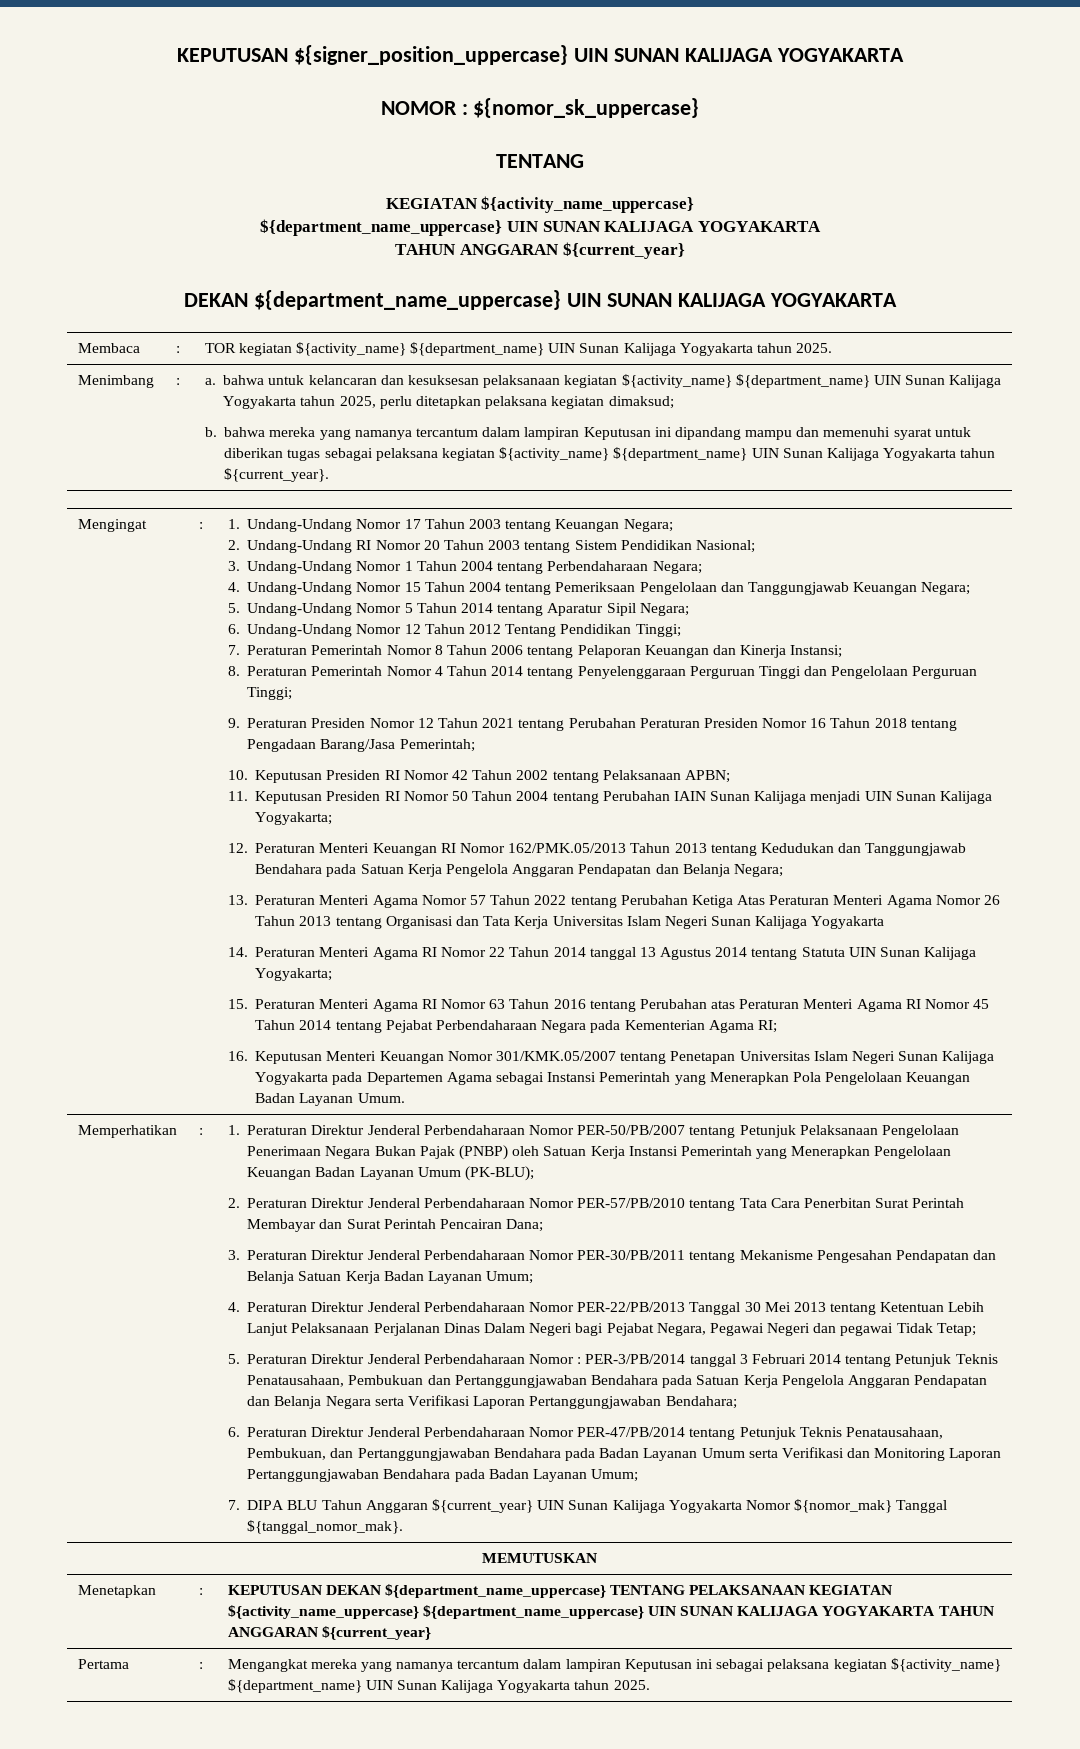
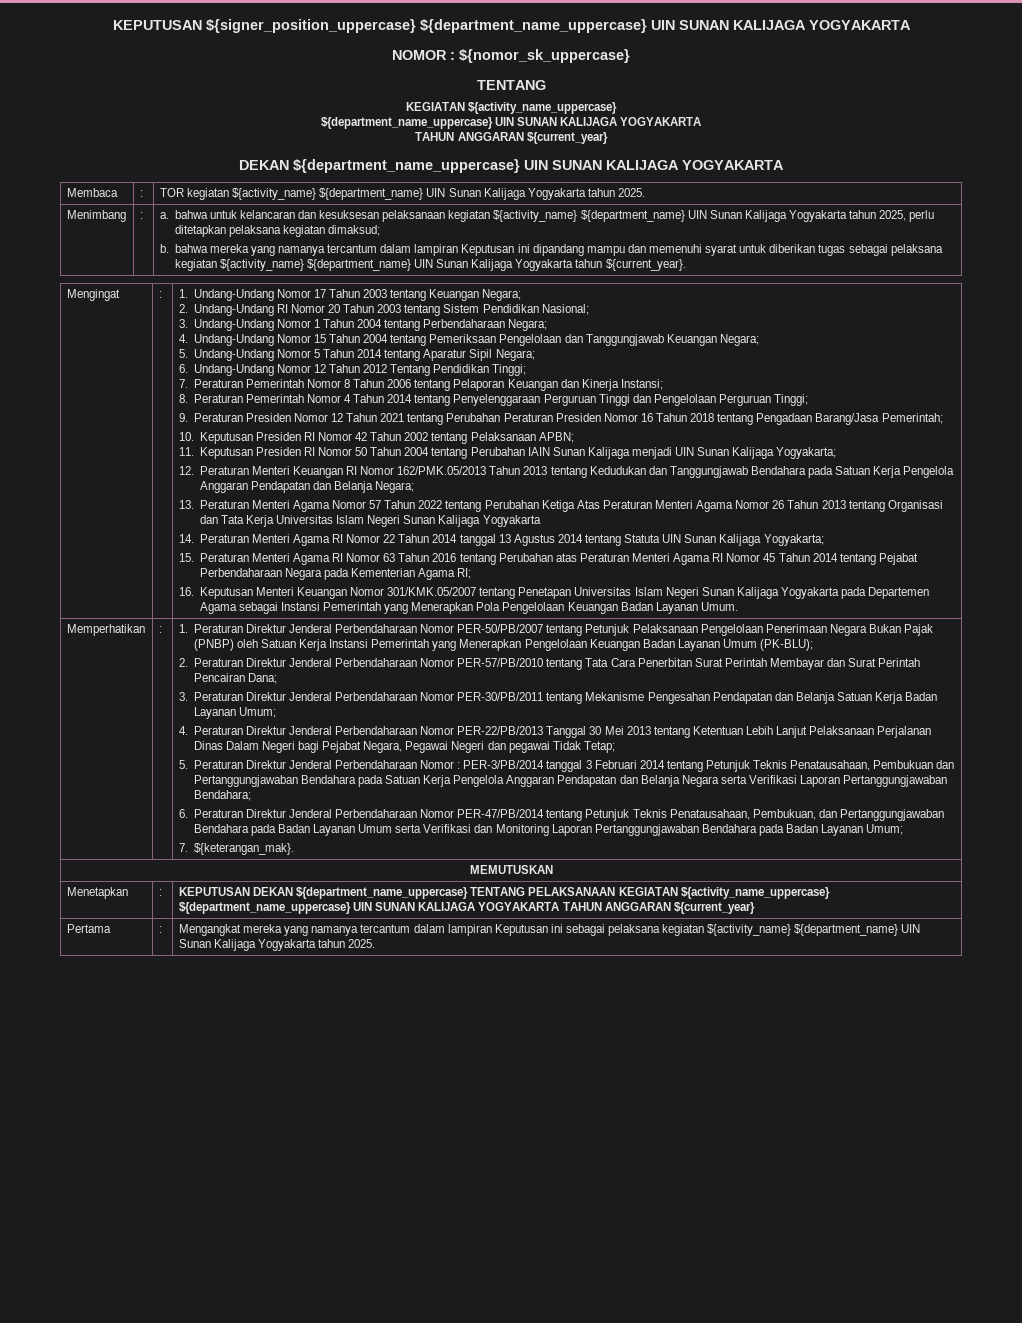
(569, 55) none -> [419,19,647,33] ${department_name_uppercase}
[247,1499,948,1513] [247,1520,404,1534] DIPA BLU Tahun Anggaran ${current_year} UIN Sunan Kalijaga Yogyakarta Nomor ${nomor_mak} Tanggal ${tanggal_nomor_mak}. -> [193,843,294,855] ${keterangan_mak}.

